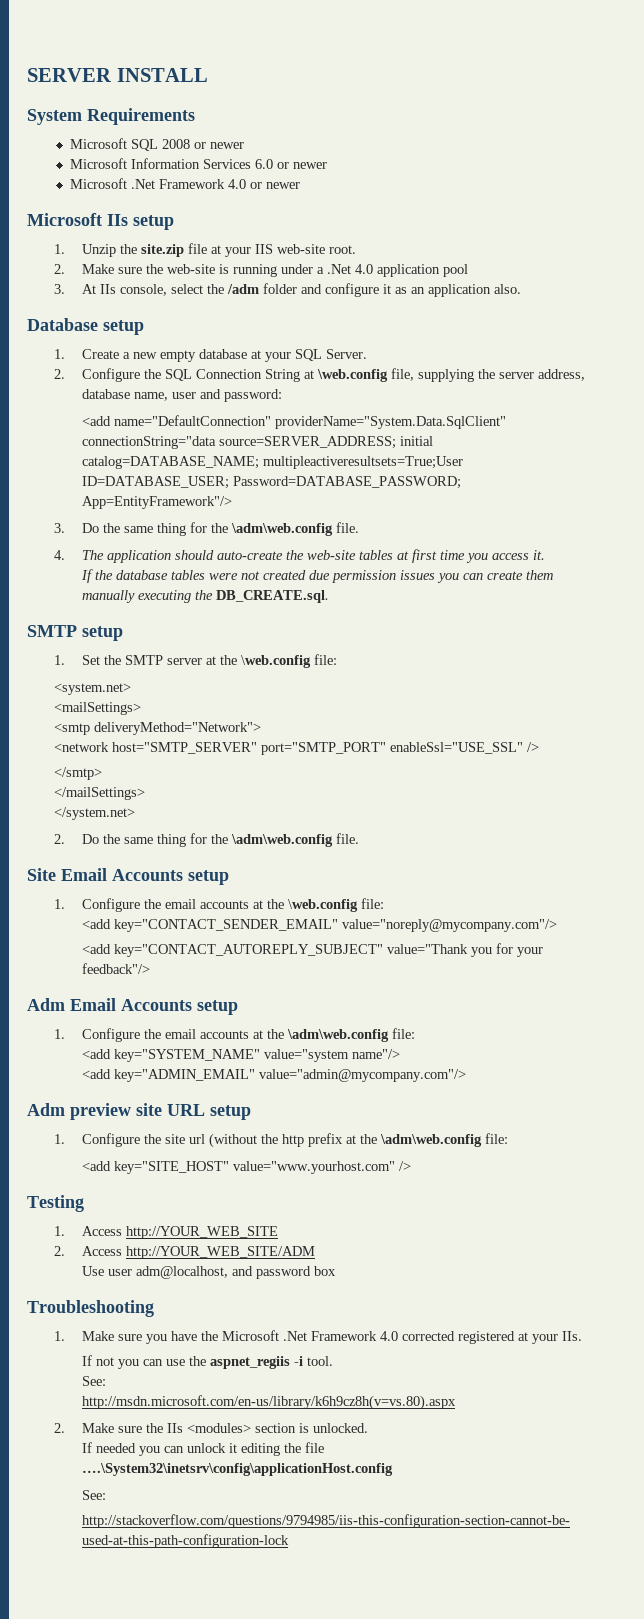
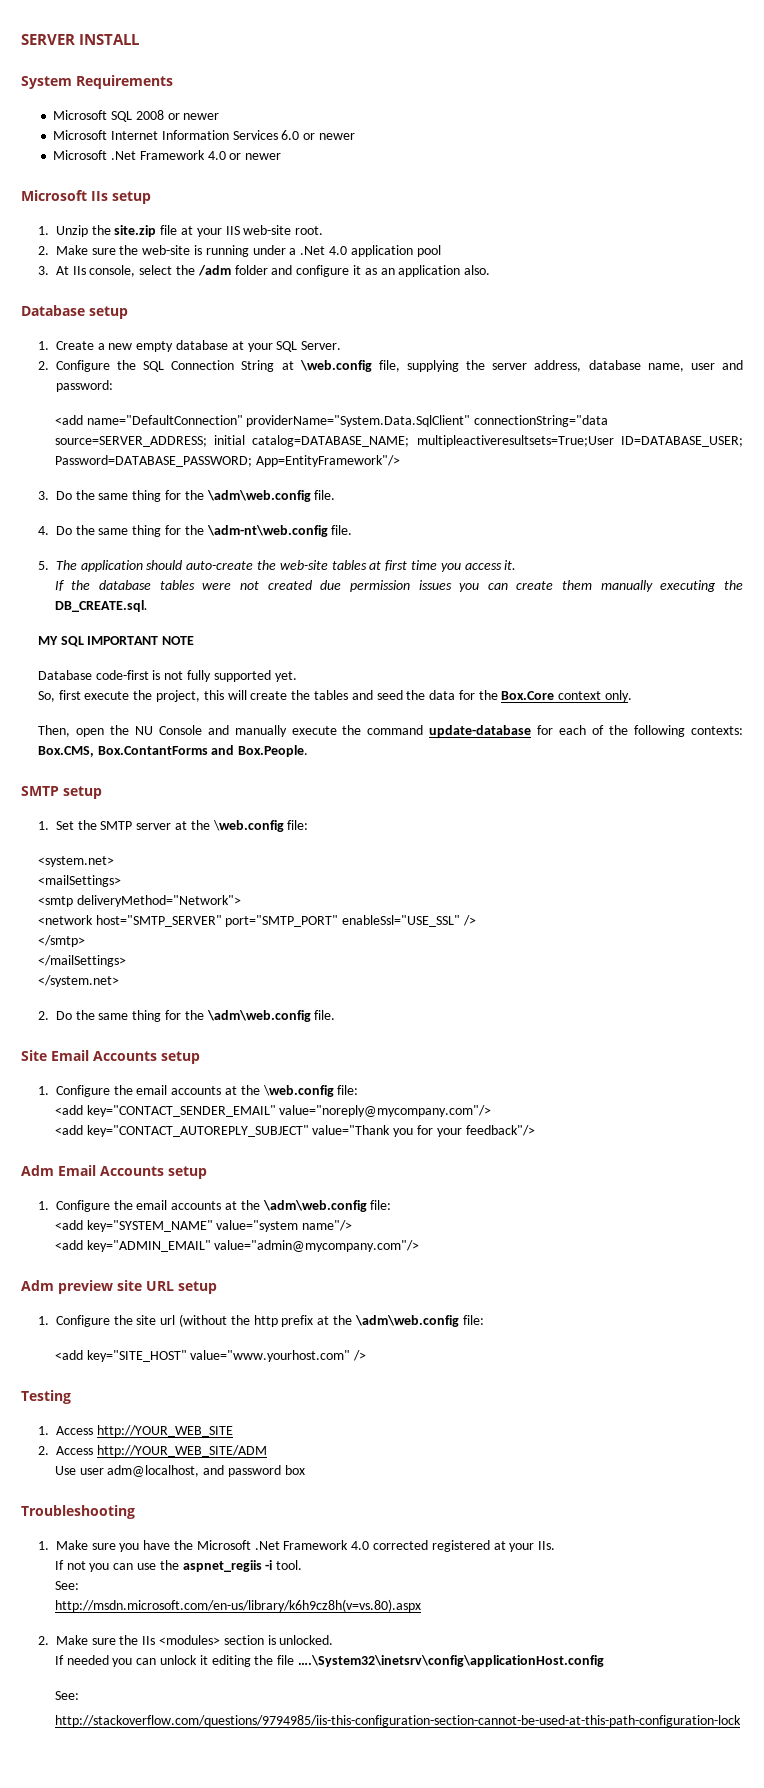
(128, 163) none -> [111,131,159,140] Internet
(66, 555) none -> [55,525,353,537] [37,561,49,570] Do the same thing for the \adm-nt\web.config file. // 5.
(329, 596) none -> [37,636,195,647] [37,670,297,682] [37,690,632,702] [37,725,744,737] [37,745,309,757] // MY SQL IMPORTANT NOTE // Database code-first is not fully supported yet. // So, first execute the project, this will create the tables and seed the data for the Box.Core context only. // Then, open the NU Console and manually execute the command update-database for each of the following contexts: Box.CMS, Box.ContantForms and Box.People.

